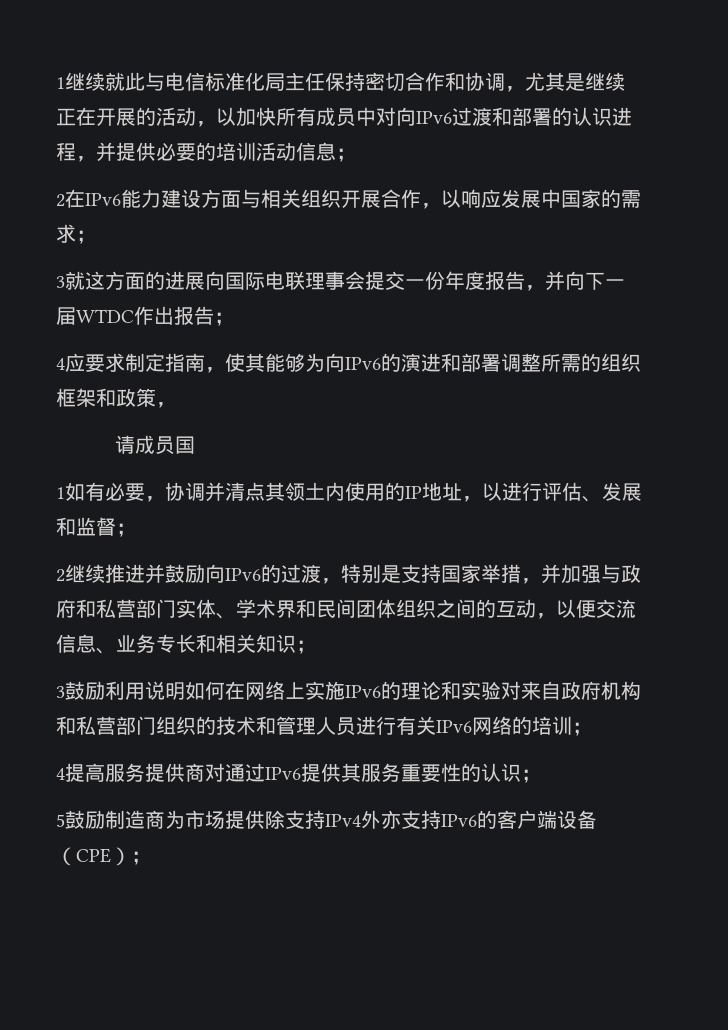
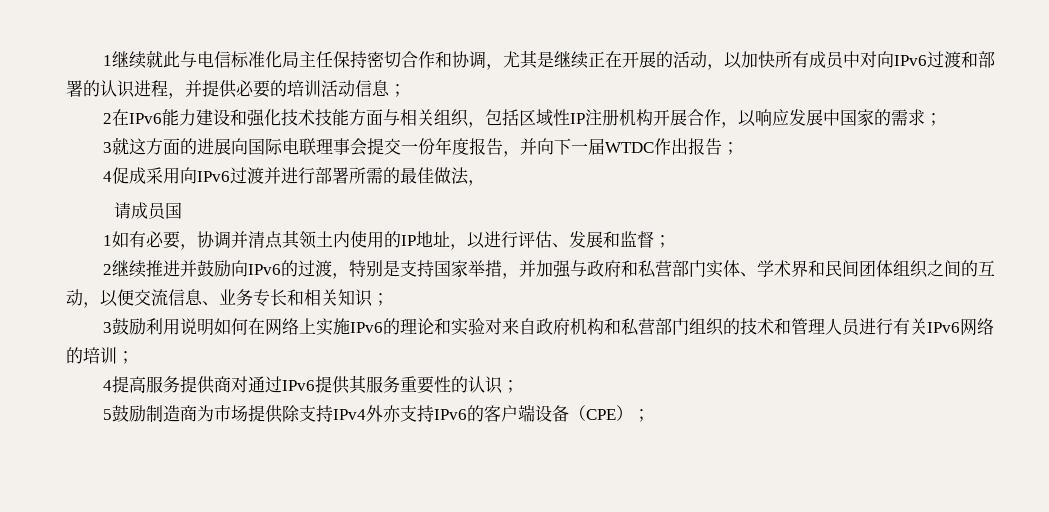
[201,189,341,208] 方面与相关组织 -> [230,109,654,128] 和强化技术技能方面与相关组织，包括区域性IP注册机构
[65,353,641,373] [56,388,156,407] 应要求制定指南，使其能够为向IPv6的演进和部署调整所需的组织框架和政策 -> [112,167,470,185] 促成采用向IPv6过渡并进行部署所需的最佳做法

